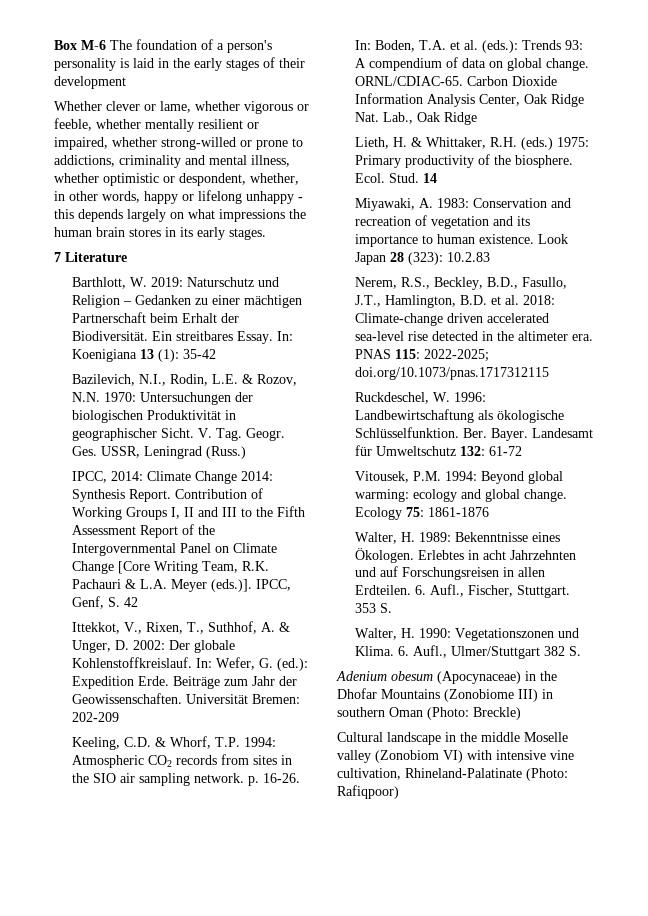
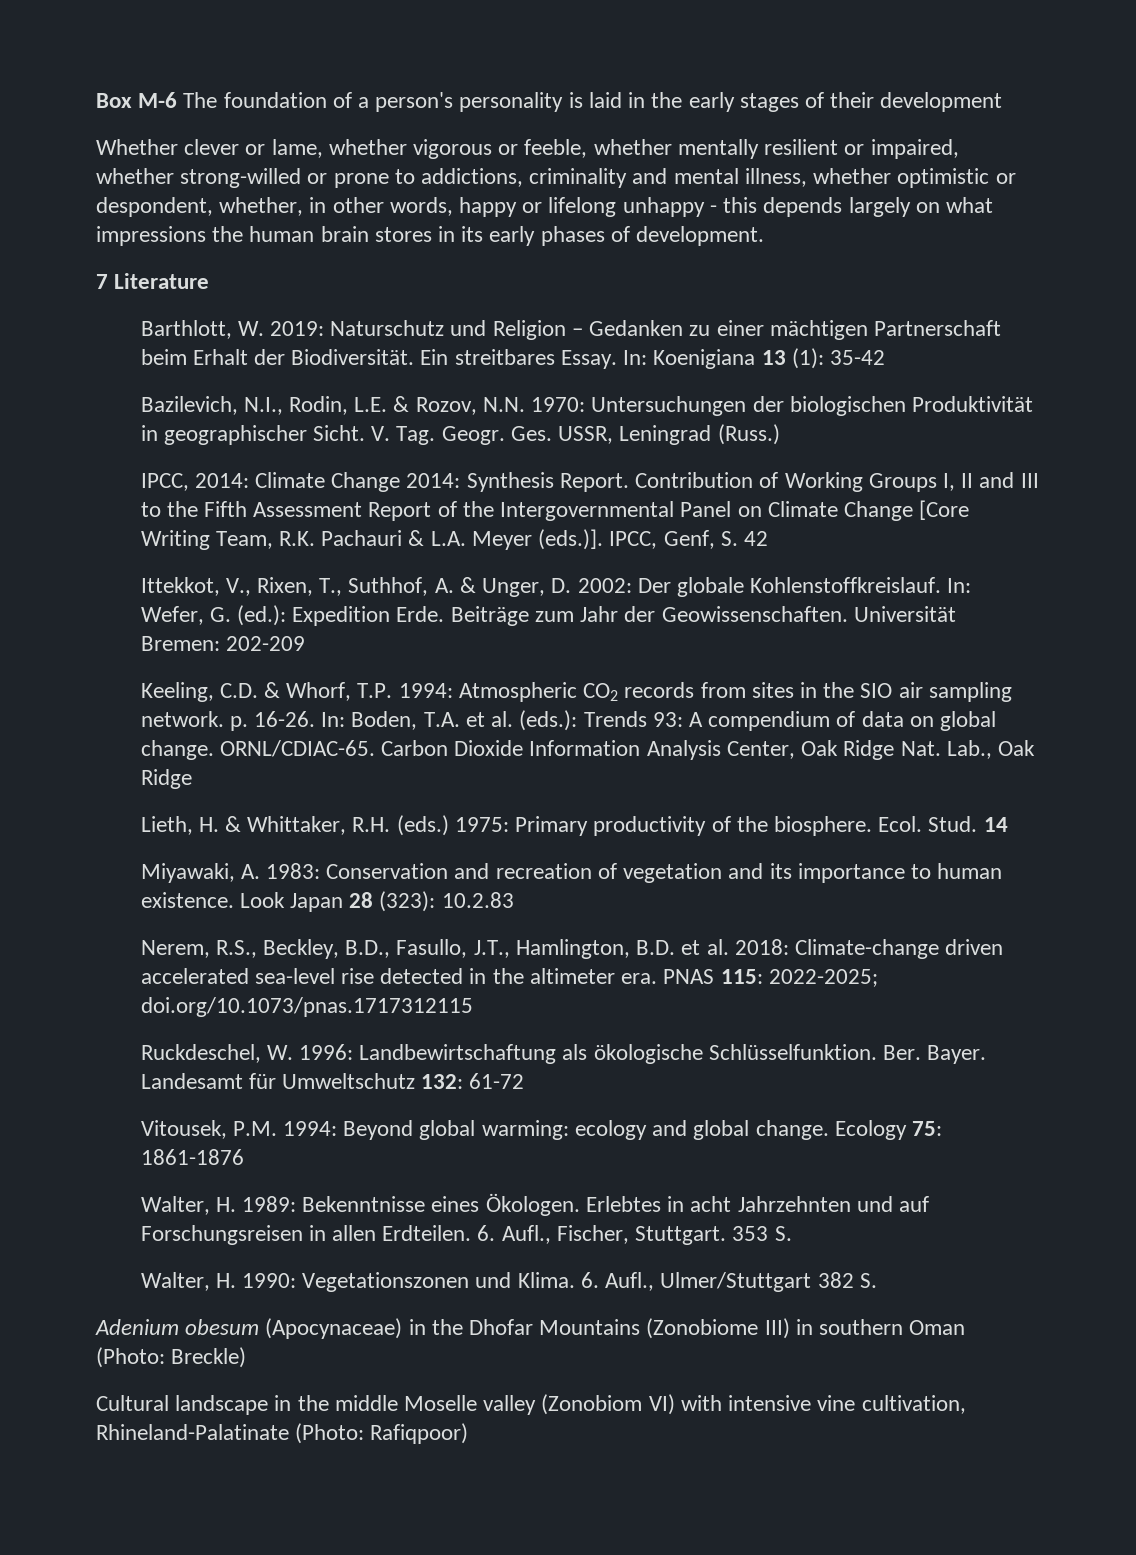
[229,228,266,240] stages. -> [540,226,765,246] phases of development.

